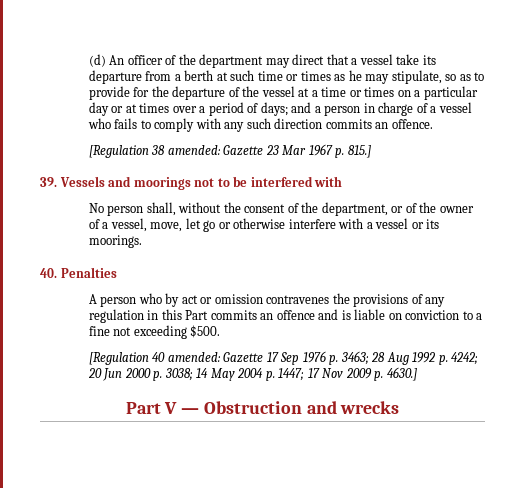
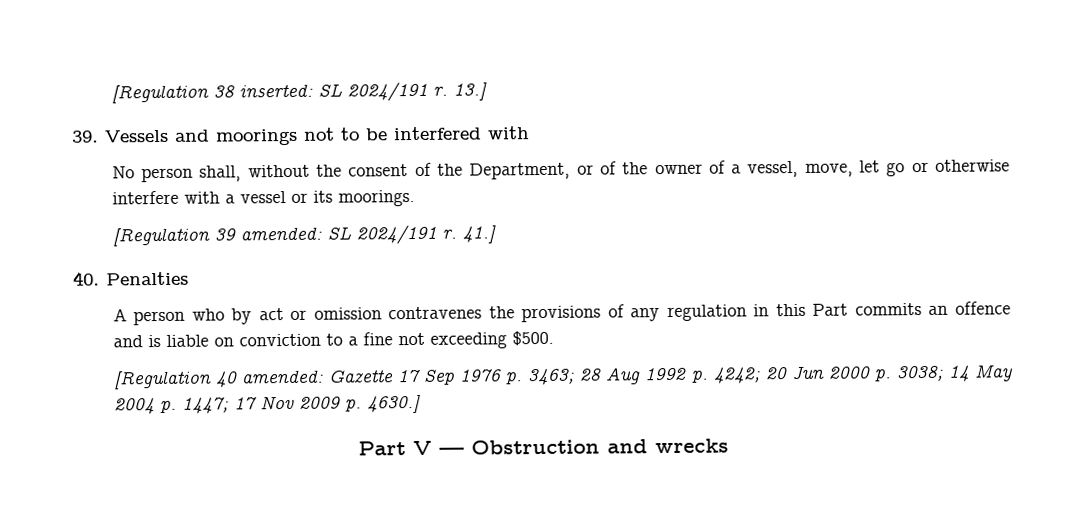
[88,54,436,68] [88,70,485,84] [88,86,478,100] [88,102,472,116] [87,118,433,132] [88,144,371,158] (d) An officer of the department may direct that a vessel take its departure from a berth at such time or times as he may stipulate, so as to provide for the departure of the vessel at a time or times on a particular day or at times over a period of days; and a person in charge of a vessel who fails to comply with any such direction commits an offence. // [Regulation 38 amended: Gazette 23 Mar 1967 p. 815.] -> [110,81,487,104] [Regulation 38 inserted: SL 2024/191 r. 13.]
[321,202,388,216] department, -> [469,162,571,180] Department,
(142, 241) none -> [111,224,496,247] // [Regulation 39 amended: SL 2024/191 r. 41.]

